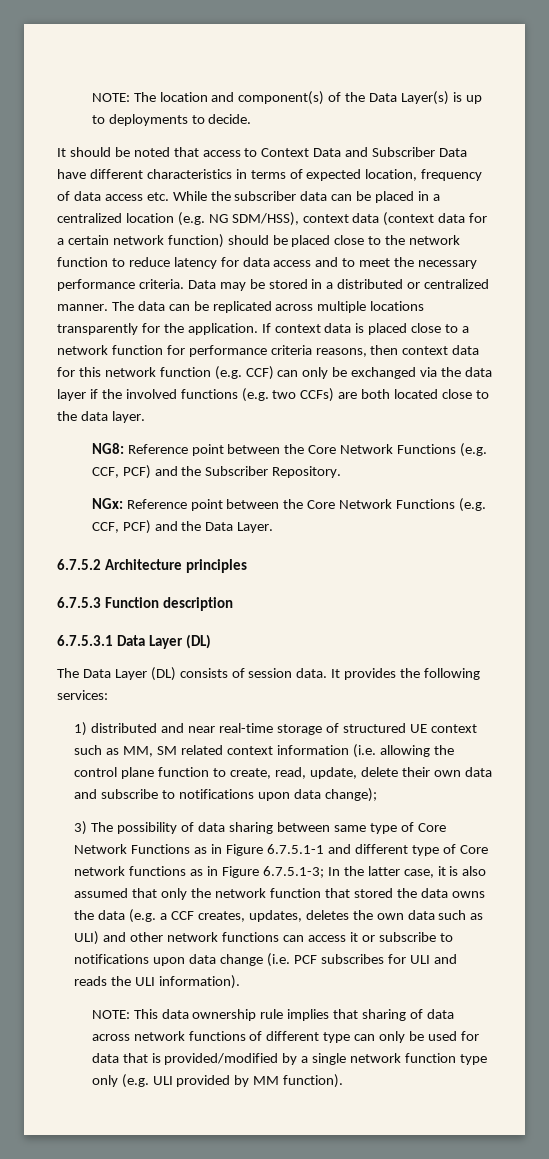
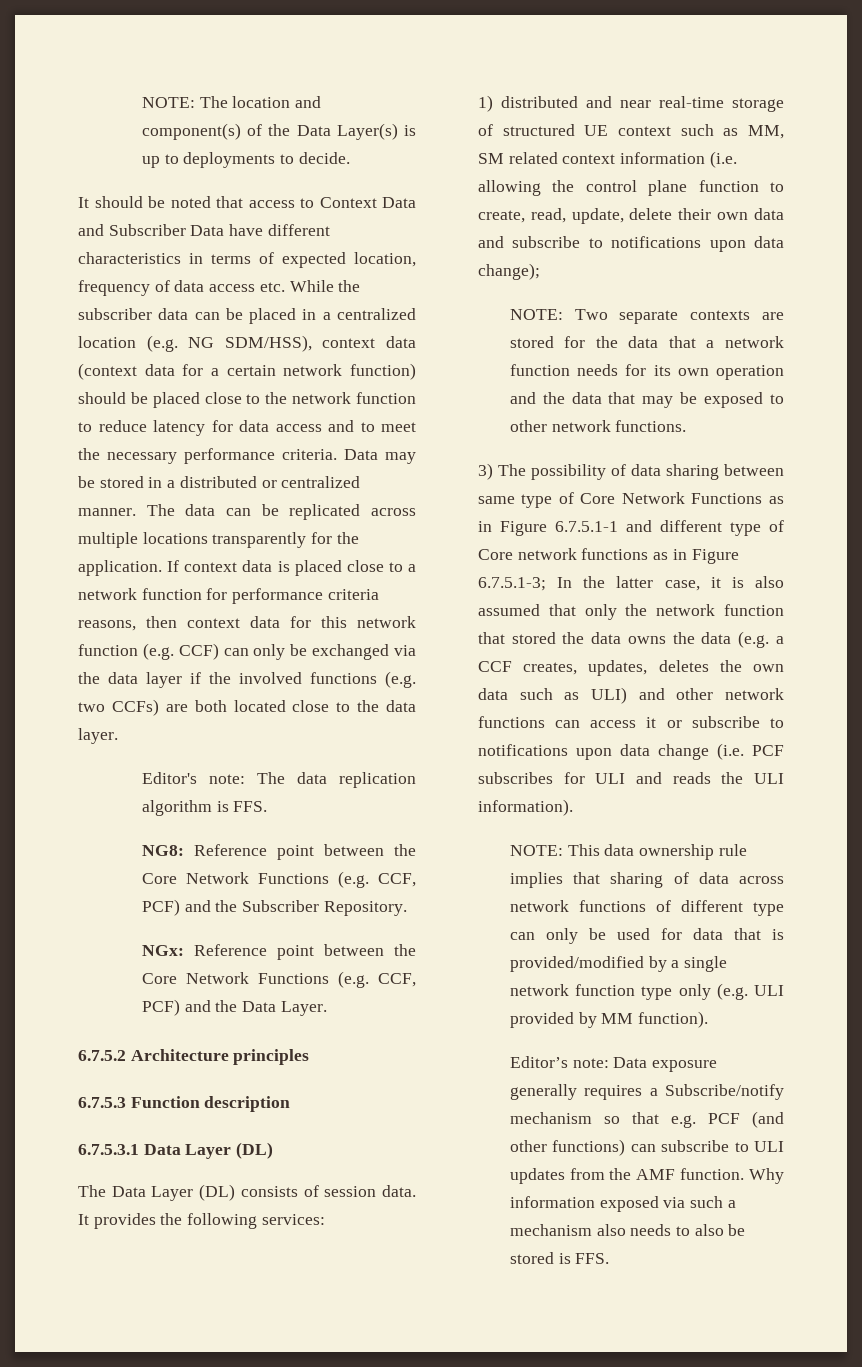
(145, 417) none -> [141,772,416,788] [141,800,268,816] // Editor's note: The data replication algorithm is FFS.
(377, 795) none -> [509,309,784,324] [509,336,784,348] [509,364,784,380] [509,392,784,408] [509,420,687,432] // NOTE: Two separate contexts are stored for the data that a network function needs for its own operation and the data that may be exposed to other network functions.
(344, 1081) none -> [509,1056,717,1072] [509,1084,784,1100] [509,1111,784,1128] [509,1139,784,1156] [509,1168,784,1184] [509,1196,736,1212] [509,1224,746,1236] [509,1252,610,1264] // Editor’s note: Data exposure generally requires a Subscribe/notify mechanism so that e.g. PCF (and other functions) can subscribe to ULI updates from the AMF function. Why information exposed via such a mechanism also needs to also be stored is FFS.

